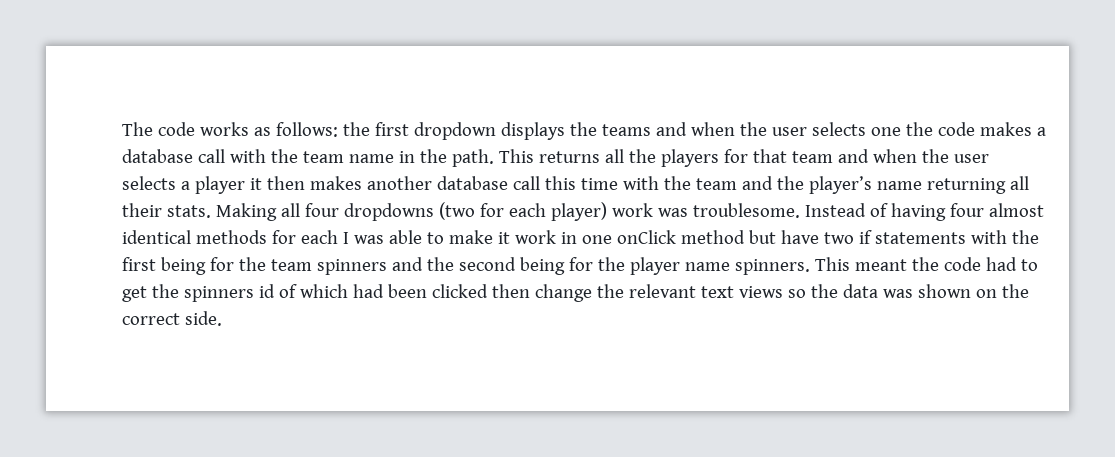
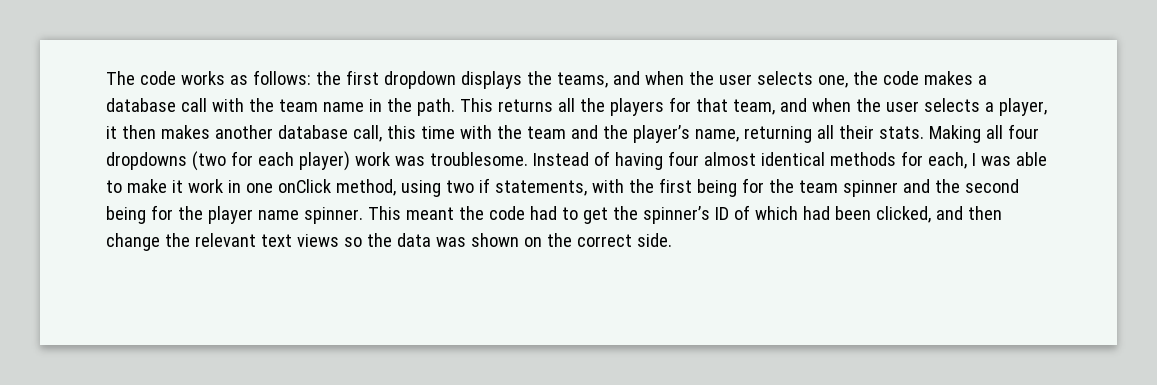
[601,122,901,136] teams and when the user selects one -> [556,71,848,88] teams, and when the user selects one,
[791,151,833,163] team -> [732,99,775,115] team,
[194,176,245,194] player -> [998,98,1047,116] player,
[512,176,540,190] call -> [352,125,382,142] call,
[876,181,922,190] name -> [694,129,739,142] name,
[300,230,338,244] each -> [927,152,967,169] each,
[680,230,819,244] method but have -> [335,179,441,197] method, using
[874,232,966,244] statements -> [494,180,587,196] statements,
[316,259,387,275] spinners -> [842,180,898,197] spinner
[734,259,810,275] spinners. -> [303,207,363,224] spinner.
[183,284,275,302] spinners id -> [642,206,729,224] spinner’s ID
[431,284,488,298] clicked -> [875,206,963,223] clicked, and

